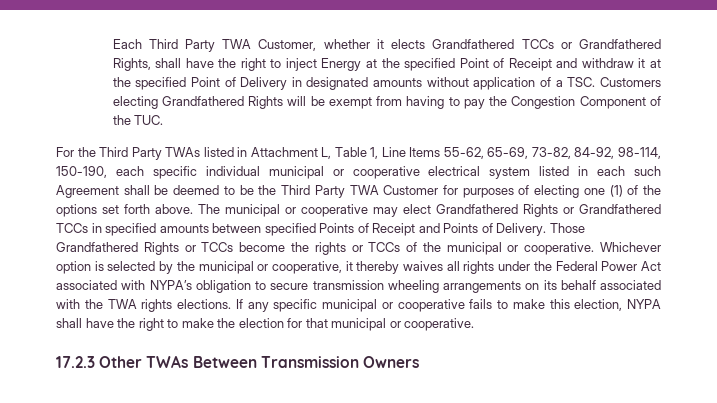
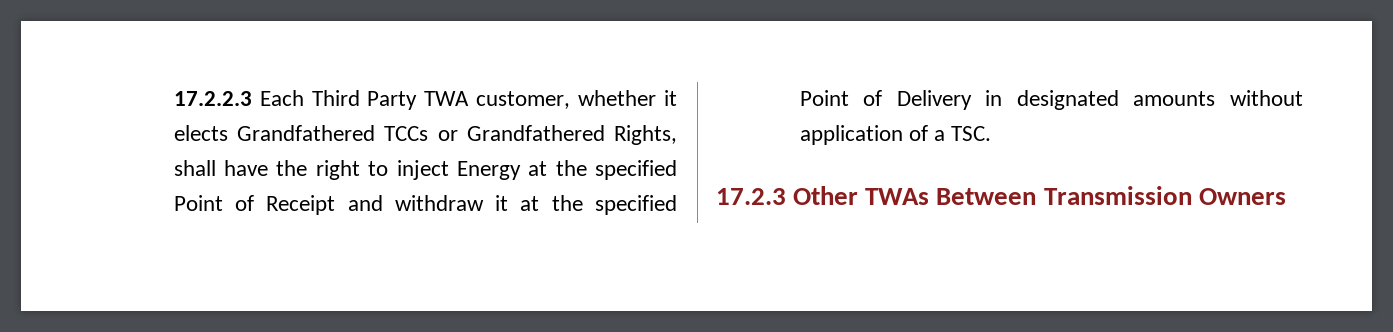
(112, 44) none -> [173,91,252,106] 17.2.2.3
[258,39,317,51] Customer, -> [476,91,571,109] customer,
[600,77,662,87] [112,96,661,109] [112,115,164,125] [56,147,662,160] [56,166,661,179] [56,185,661,198] [56,204,661,217] [56,223,585,236] [56,242,661,255] [56,261,661,274] [56,280,661,293] [56,299,661,312] [56,318,475,331] Customers electing Grandfathered Rights will be exempt from having to pay the Congestion Component of the TUC. // For the Third Party TWAs listed in Attachment L, Table 1, Line Items 55-62, 65-69, 73-82, 84-92, 98-114, 150-190, each specific individual municipal or cooperative electrical system listed in each such Agreement shall be deemed to be the Third Party TWA Customer for purposes of electing one (1) of the options set forth above. The municipal or cooperative may elect Grandfathered Rights or Grandfathered TCCs in specified amounts between specified Points of Receipt and Points of Delivery. Those Grandfathered Rights or TCCs become the rights or TCCs of the municipal or cooperative. Whichever option is selected by the municipal or cooperative, it thereby waives all rights under the Federal Power Act associated with NYPA’s obligation to secure transmission wheeling arrangements on its behalf associated with the TWA rights elections. If any specific municipal or cooperative fails to make this election, NYPA shall have the right to make the election for that municipal or cooperative. -> (992, 133) none

